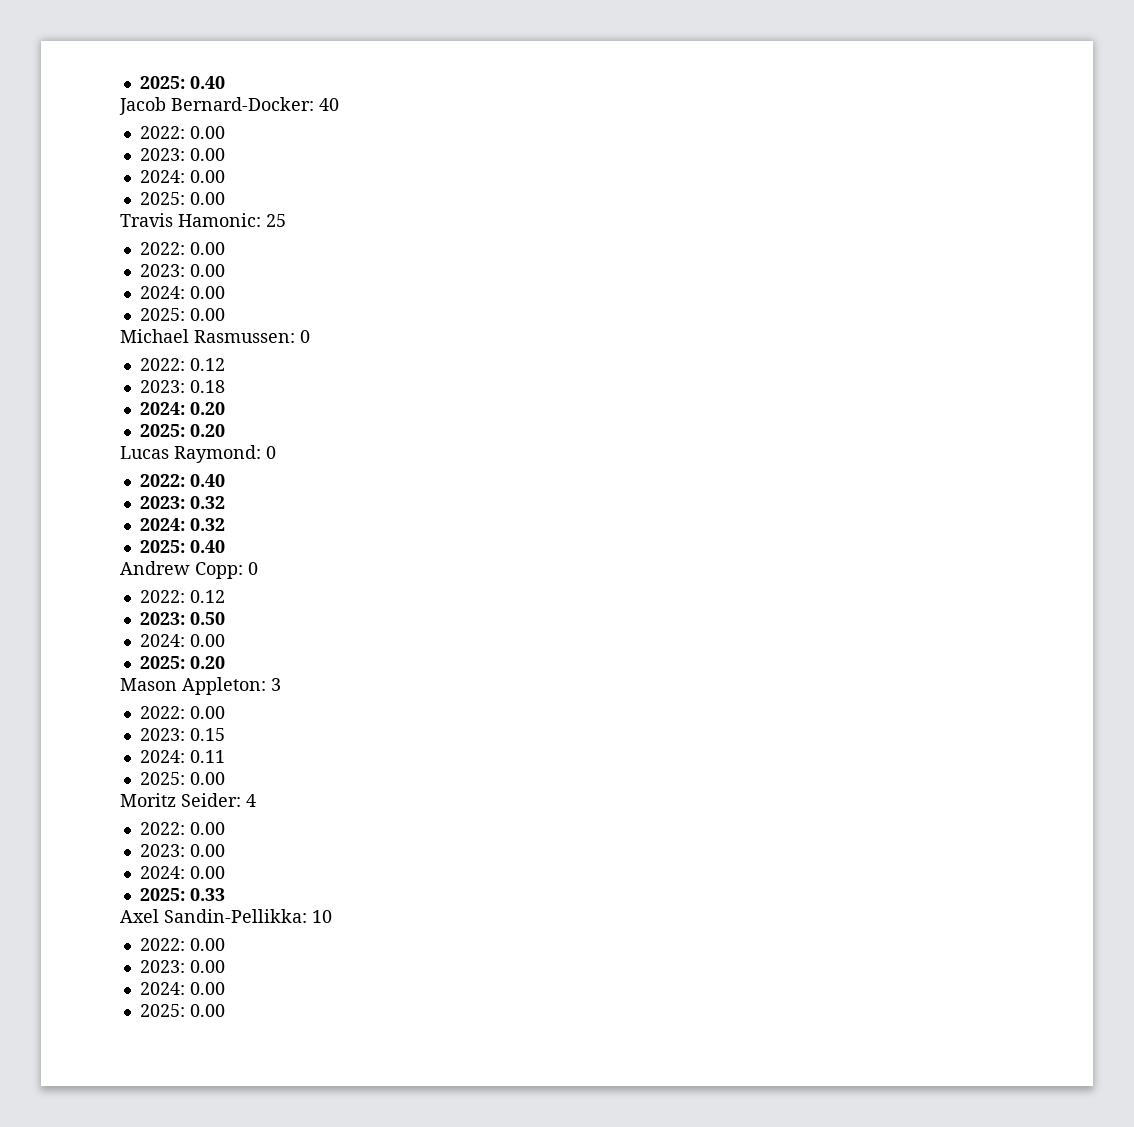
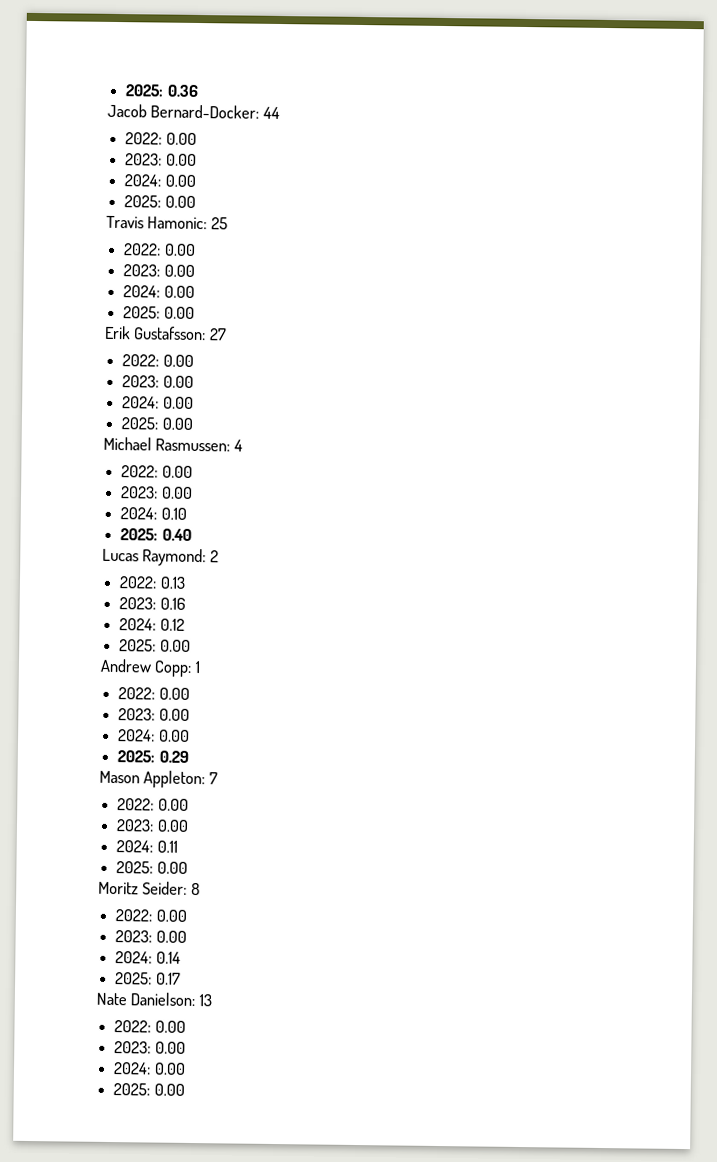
[139,76,225,89] 2025: 0.40 -> [125,84,199,98] 2025: 0.36
[319,98,339,111] 40 -> [262,106,280,120] 44
[120,329,310,343] [139,358,225,371] [139,380,225,393] [139,402,225,415] [139,424,225,437] [120,445,276,463] [139,474,225,487] [139,496,225,509] [139,518,225,531] [139,540,225,553] [120,561,258,579] [139,590,225,603] [139,612,225,625] [139,634,225,647] [139,656,225,669] [120,677,281,695] [139,706,225,719] [139,728,225,741] [139,750,225,763] [139,772,225,785] [120,793,256,807] [139,822,225,835] [139,844,225,857] [139,866,225,879] [139,888,225,901] [120,909,332,923] [139,938,225,951] [139,960,225,973] [139,982,225,995] [139,1004,225,1017] Michael Rasmussen: 0 // 2022: 0.12 // 2023: 0.18 // 2024: 0.20 // 2025: 0.20 // Lucas Raymond: 0 // 2022: 0.40 // 2023: 0.32 // 2024: 0.32 // 2025: 0.40 // Andrew Copp: 0 // 2022: 0.12 // 2023: 0.50 // 2024: 0.00 // 2025: 0.20 // Mason Appleton: 3 // 2022: 0.00 // 2023: 0.15 // 2024: 0.11 // 2025: 0.00 // Moritz Seider: 4 // 2022: 0.00 // 2023: 0.00 // 2024: 0.00 // 2025: 0.33 // Axel Sandin-Pellikka: 10 // 2022: 0.00 // 2023: 0.00 // 2024: 0.00 // 2025: 0.00 -> [104,325,227,341] [122,354,194,367] [122,375,194,388] [122,396,194,409] [121,417,193,430] [103,436,243,452] [121,465,193,478] [120,486,193,499] [120,507,187,520] [120,528,192,541] [102,548,219,567] [119,576,186,589] [119,597,186,610] [119,618,185,631] [119,639,191,652] [100,658,201,677] [118,687,190,700] [118,708,190,721] [118,729,190,742] [117,750,189,763] [99,770,218,789] [117,798,189,811] [116,819,189,832] [116,840,178,853] [116,861,188,874] [98,881,200,896] [115,909,187,922] [115,930,187,943] [115,951,181,964] [115,972,181,985] [96,992,212,1007] [114,1020,186,1033] [114,1041,186,1054] [113,1062,186,1075] [113,1083,185,1096] Erik Gustafsson: 27 // 2022: 0.00 // 2023: 0.00 // 2024: 0.00 // 2025: 0.00 // Michael Rasmussen: 4 // 2022: 0.00 // 2023: 0.00 // 2024: 0.10 // 2025: 0.40 // Lucas Raymond: 2 // 2022: 0.13 // 2023: 0.16 // 2024: 0.12 // 2025: 0.00 // Andrew Copp: 1 // 2022: 0.00 // 2023: 0.00 // 2024: 0.00 // 2025: 0.29 // Mason Appleton: 7 // 2022: 0.00 // 2023: 0.00 // 2024: 0.11 // 2025: 0.00 // Moritz Seider: 8 // 2022: 0.00 // 2023: 0.00 // 2024: 0.14 // 2025: 0.17 // Nate Danielson: 13 // 2022: 0.00 // 2023: 0.00 // 2024: 0.00 // 2025: 0.00

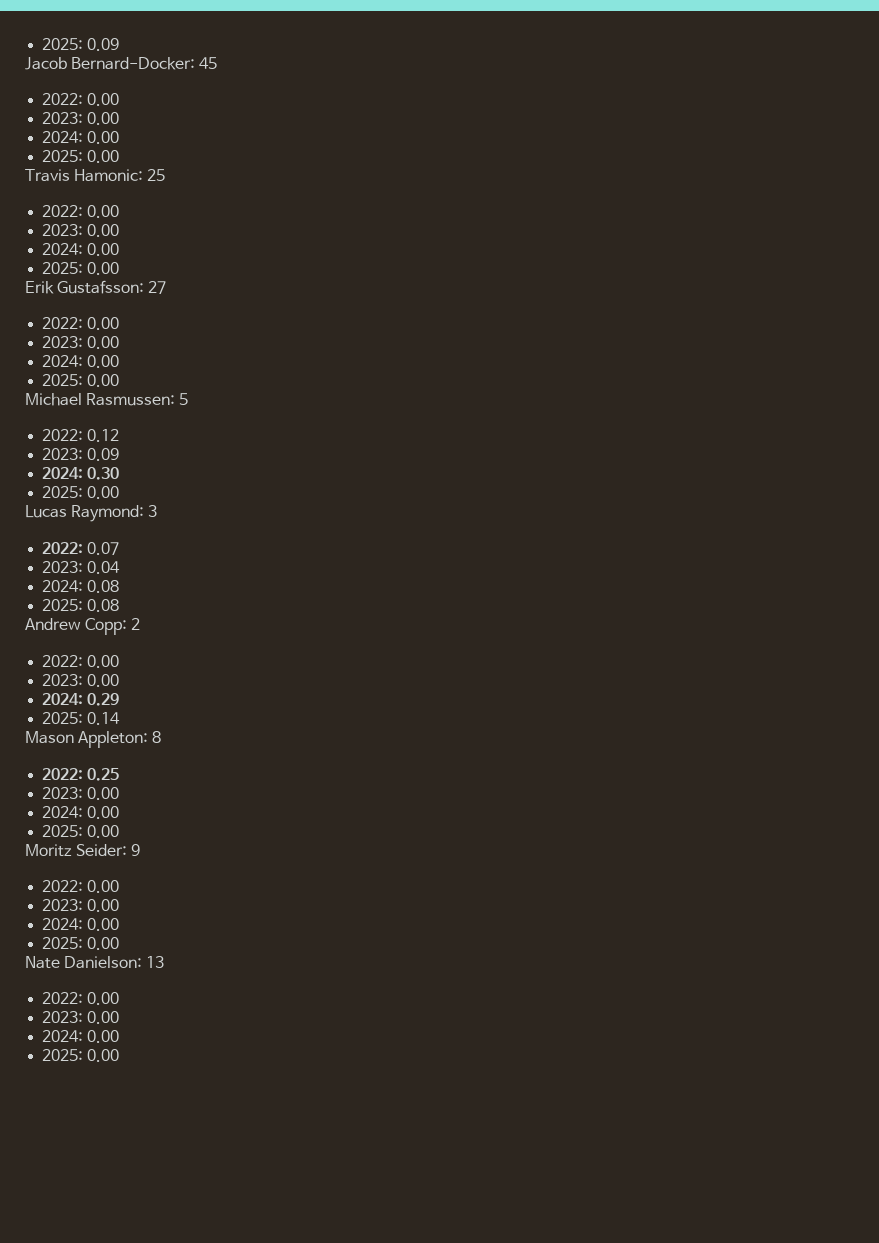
[125,84,199,98] 2025: 0.36 -> [42,38,120,51] 2025: 0.09
[262,106,280,120] 44 -> [199,57,218,69] 45
[233,439,243,452] [121,465,193,478] [120,486,193,499] [120,507,187,520] [120,528,192,541] [102,548,219,567] [119,576,186,589] [119,597,186,610] [119,618,185,631] [119,639,191,652] [100,658,201,677] [118,687,190,700] [118,708,190,721] [118,729,190,742] [117,750,189,763] [99,770,218,789] [117,798,189,811] [116,819,189,832] [116,840,178,853] [116,861,188,874] [98,881,200,896] [115,909,187,922] [115,930,187,943] [115,951,181,964] [115,972,181,985] 4 // 2022: 0.00 // 2023: 0.00 // 2024: 0.10 // 2025: 0.40 // Lucas Raymond: 2 // 2022: 0.13 // 2023: 0.16 // 2024: 0.12 // 2025: 0.00 // Andrew Copp: 1 // 2022: 0.00 // 2023: 0.00 // 2024: 0.00 // 2025: 0.29 // Mason Appleton: 7 // 2022: 0.00 // 2023: 0.00 // 2024: 0.11 // 2025: 0.00 // Moritz Seider: 8 // 2022: 0.00 // 2023: 0.00 // 2024: 0.14 // 2025: 0.17 -> [179,393,189,405] [42,429,120,442] [42,448,120,461] [42,467,120,480] [42,486,120,499] [25,505,158,522] [42,542,120,555] [42,561,121,574] [42,580,120,593] [42,599,120,612] [25,618,141,635] [42,655,120,668] [42,674,120,687] [42,693,120,706] [42,712,121,725] [25,731,162,748] [42,768,120,781] [42,787,120,800] [42,806,120,819] [42,825,120,838] [25,844,141,857] [42,880,120,893] [42,899,120,912] [42,918,120,931] [42,937,120,950] 5 // 2022: 0.12 // 2023: 0.09 // 2024: 0.30 // 2025: 0.00 // Lucas Raymond: 3 // 2022: 0.07 // 2023: 0.04 // 2024: 0.08 // 2025: 0.08 // Andrew Copp: 2 // 2022: 0.00 // 2023: 0.00 // 2024: 0.29 // 2025: 0.14 // Mason Appleton: 8 // 2022: 0.25 // 2023: 0.00 // 2024: 0.00 // 2025: 0.00 // Moritz Seider: 9 // 2022: 0.00 // 2023: 0.00 // 2024: 0.00 // 2025: 0.00

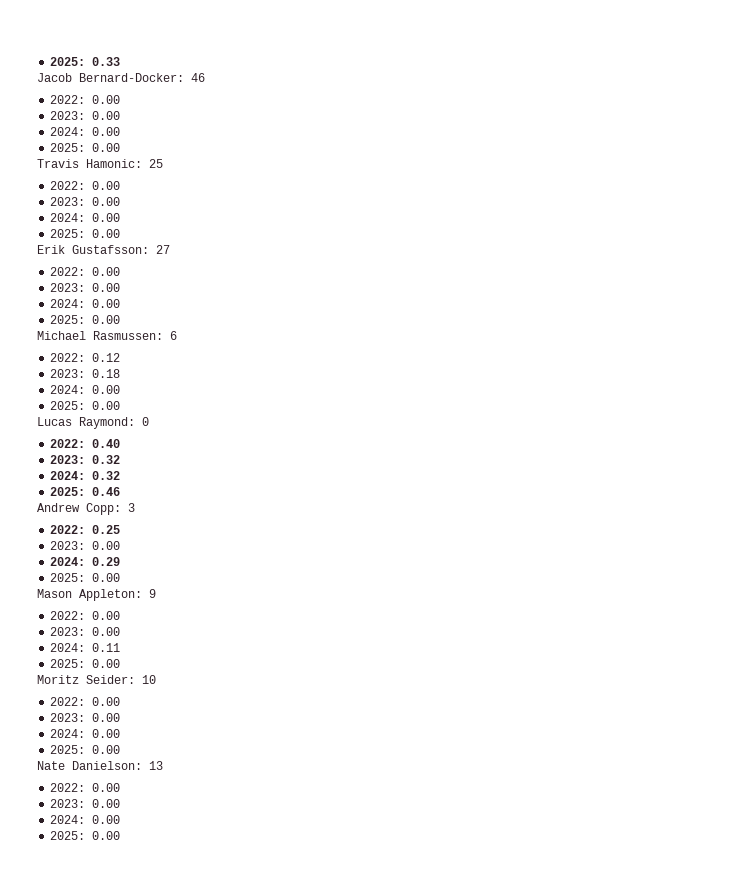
[42,38,120,51] 2025: 0.09 -> [50,57,121,66] 2025: 0.33
[199,57,218,69] 45 -> [191,73,205,82] 46
[179,393,189,405] 5 -> [170,331,177,340] 6
[87,448,120,461] [42,467,120,480] 0.09 // 2024: 0.30 -> [92,369,121,378] [50,385,121,394] 0.18 // 2024: 0.00
(145, 513) none -> [142,417,149,426] [50,439,121,448] [50,455,121,464] [50,471,121,480] [50,487,121,496] [37,503,121,515] 0 // 2022: 0.40 // 2023: 0.32 // 2024: 0.32 // 2025: 0.46 // Andrew Copp:
[87,542,120,555] [42,561,121,574] [42,580,120,593] [42,599,120,612] [25,618,141,635] [42,655,120,668] [42,674,120,687] [42,693,120,706] [42,712,121,725] [25,731,162,748] [42,768,120,781] [42,787,120,800] [42,806,120,819] 0.07 // 2023: 0.04 // 2024: 0.08 // 2025: 0.08 // Andrew Copp: 2 // 2022: 0.00 // 2023: 0.00 // 2024: 0.29 // 2025: 0.14 // Mason Appleton: 8 // 2022: 0.25 // 2023: 0.00 // 2024: 0.00 -> [92,525,121,534] [50,541,121,550] [50,557,121,566] [50,573,121,582] [37,589,156,601] [50,611,121,620] [50,627,121,636] [50,643,121,652] 0.25 // 2023: 0.00 // 2024: 0.29 // 2025: 0.00 // Mason Appleton: 9 // 2022: 0.00 // 2023: 0.00 // 2024: 0.11
[131,844,141,856] 9 -> [142,675,156,684] 10

